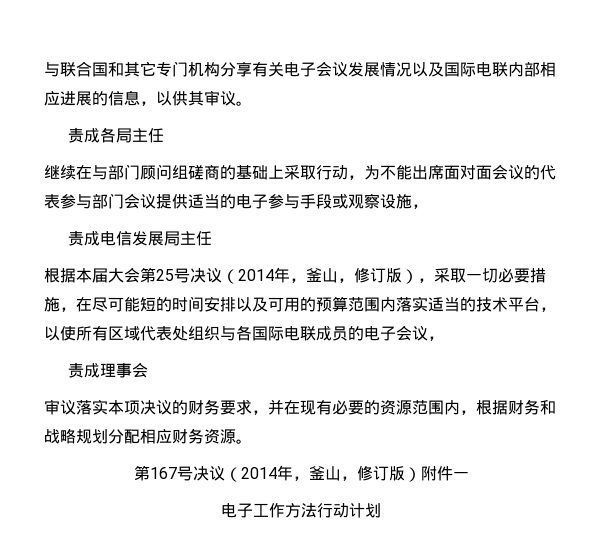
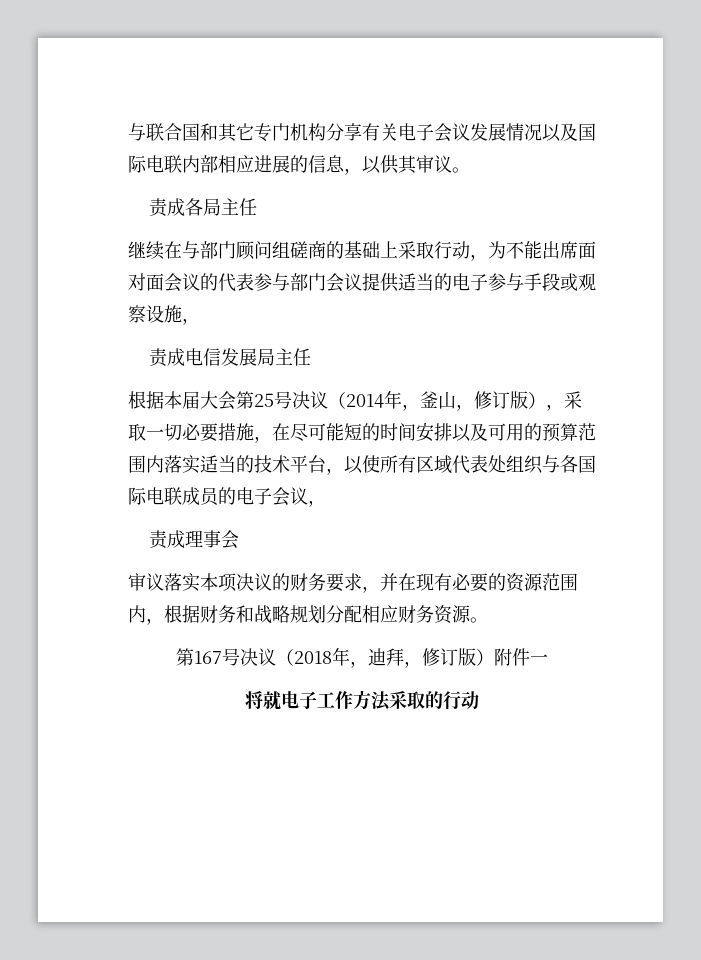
[240,465,341,481] 2014年，釜山 -> [294,647,404,668] 2018年，迪拜
(469, 475) none -> [245,691,281,709] 将就
[317,503,381,518] 行动计划 -> [389,691,479,710] 采取的行动

